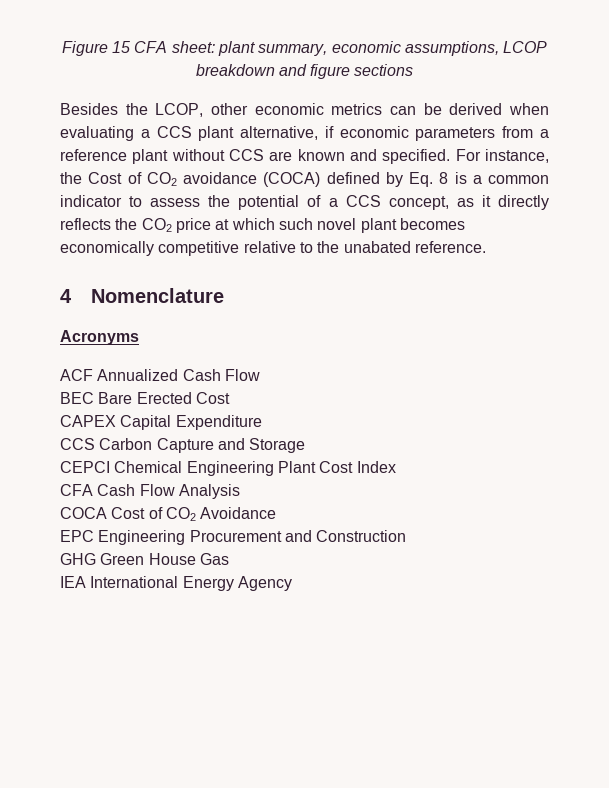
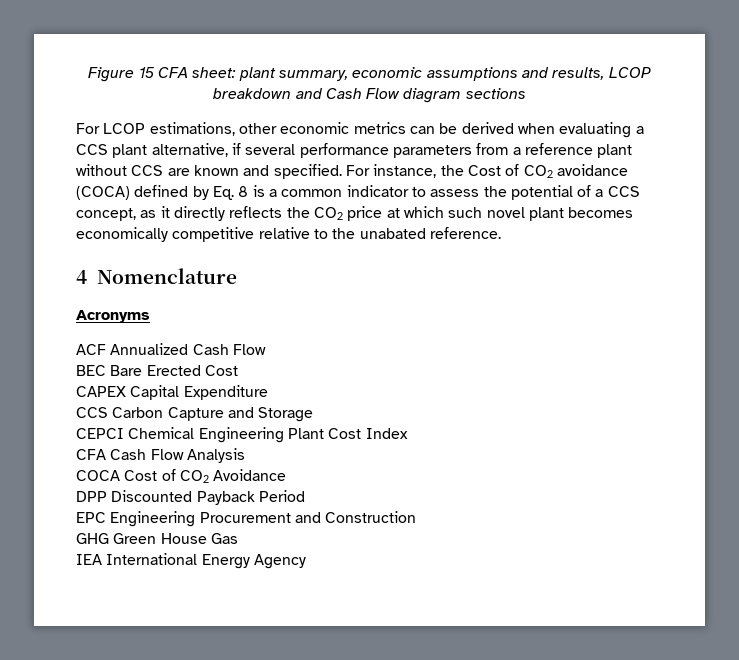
[404,41,548,56] [195,64,414,79] [60,103,204,117] assumptions, LCOP breakdown and figure sections // Besides the LCOP, -> [426,67,651,81] [213,88,526,103] [76,122,235,136] assumptions and results, LCOP breakdown and Cash Flow diagram sections // For LCOP estimations,
[339,126,409,138] economic -> [245,143,389,158] several performance
(277, 513) none -> [76,490,305,505] // DPP Discounted Payback Period

